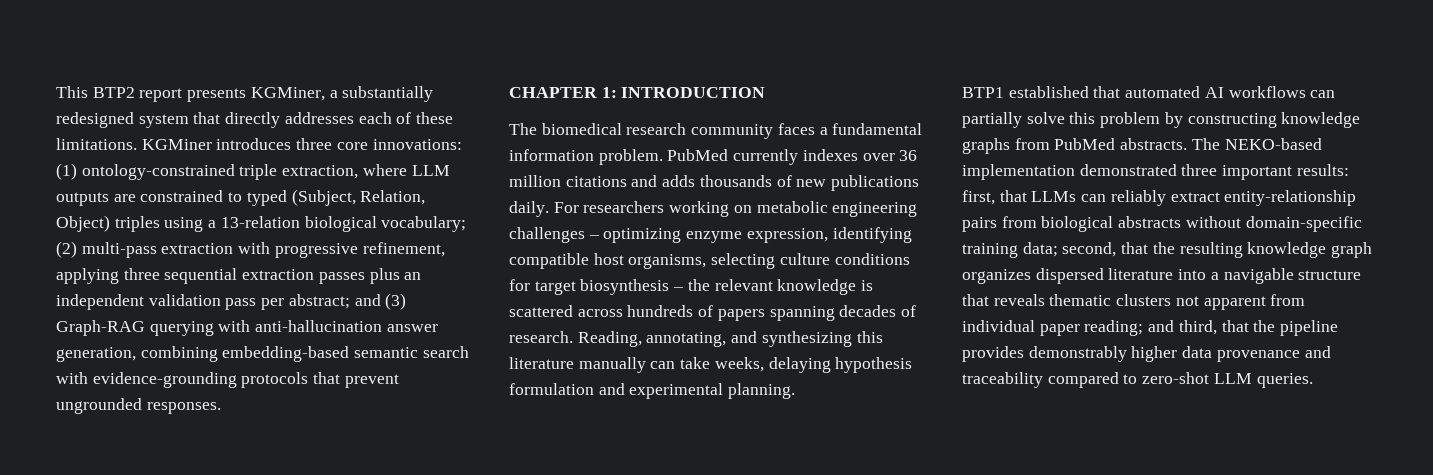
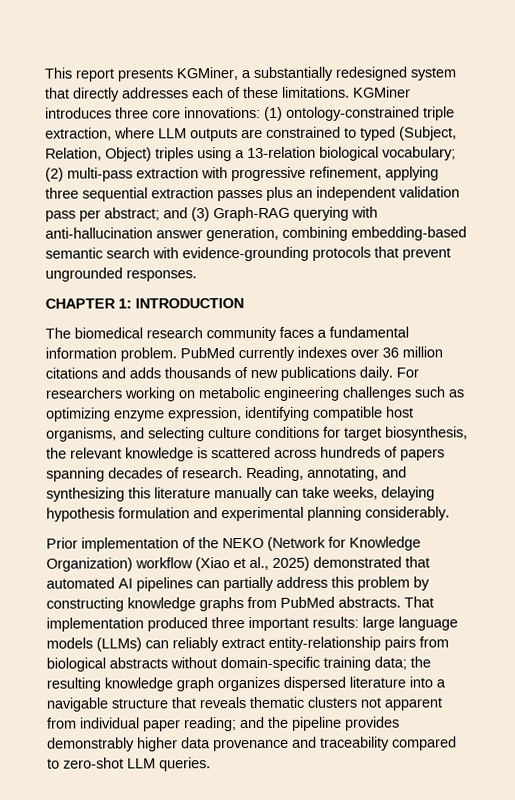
[92,87,135,98] BTP2 -> (72, 73) none
[588,235,599,239] – -> [414,386,464,398] such as
(707, 261) none -> [120,427,145,439] and
[580,279,684,295] biosynthesis – -> [385,426,468,441] biosynthesis,
[728,383,796,399] [962,86,1089,98] planning. // BTP1 established -> [307,506,450,521] [46,536,421,552] [46,556,402,572] planning considerably. // Prior implementation of the NEKO (Network for Knowledge Organization) workflow (Xiao et al., 2025) demonstrated
[1228,86,1306,98] workflows -> [136,577,193,592] pipelines
[1026,112,1065,124] solve -> [276,576,328,588] address
[1191,138,1322,150] [962,164,1349,180] [962,190,1077,205] The NEKO-based implementation demonstrated three important results: first, that LLMs -> [404,596,434,608] [46,616,458,632] [46,637,142,652] That implementation produced three important results: large language models (LLMs)
[1062,242,1149,257] second, that -> (407, 663) none
[1178,320,1249,335] third, that -> (265, 722) none

